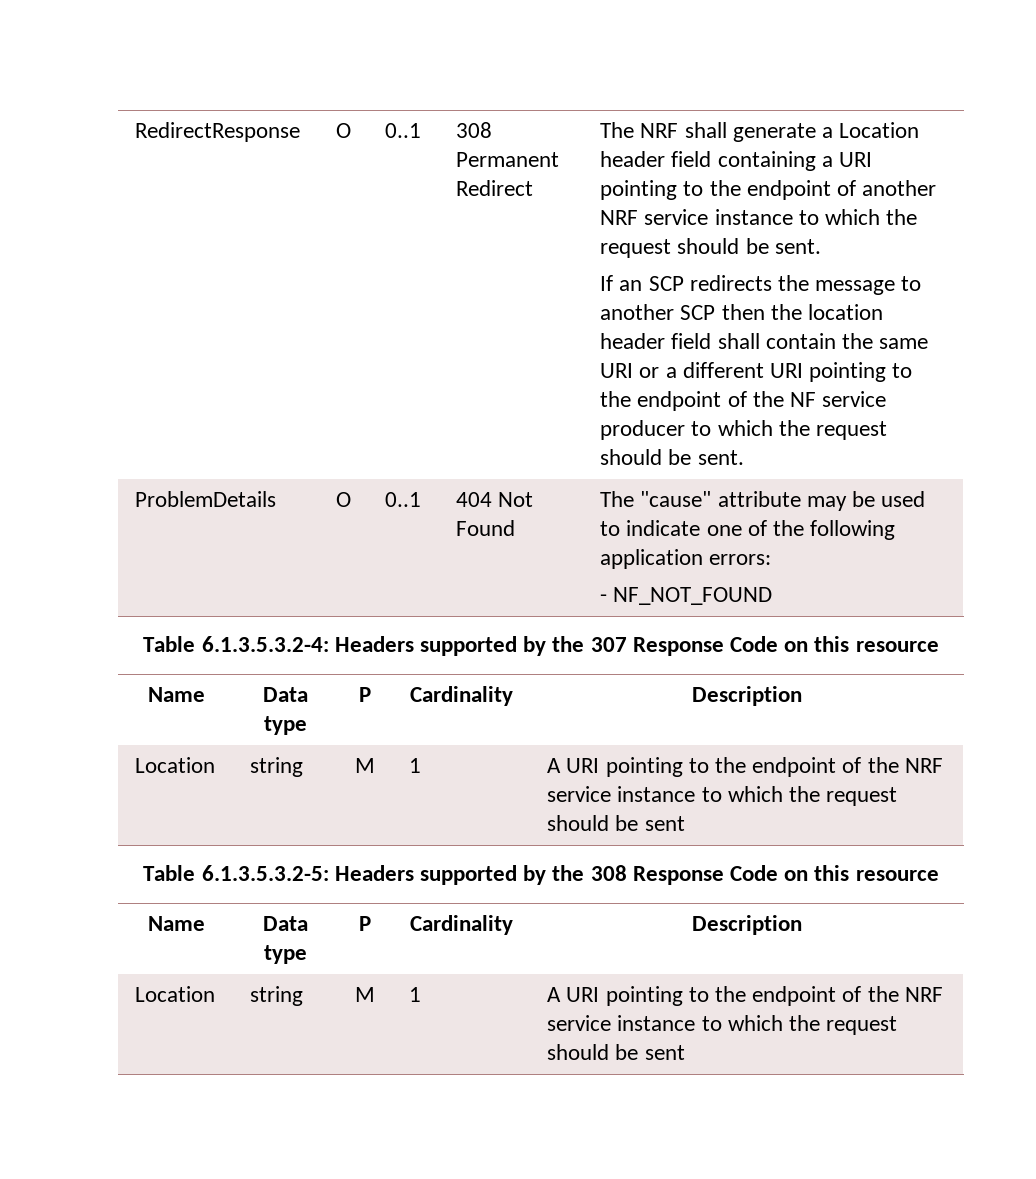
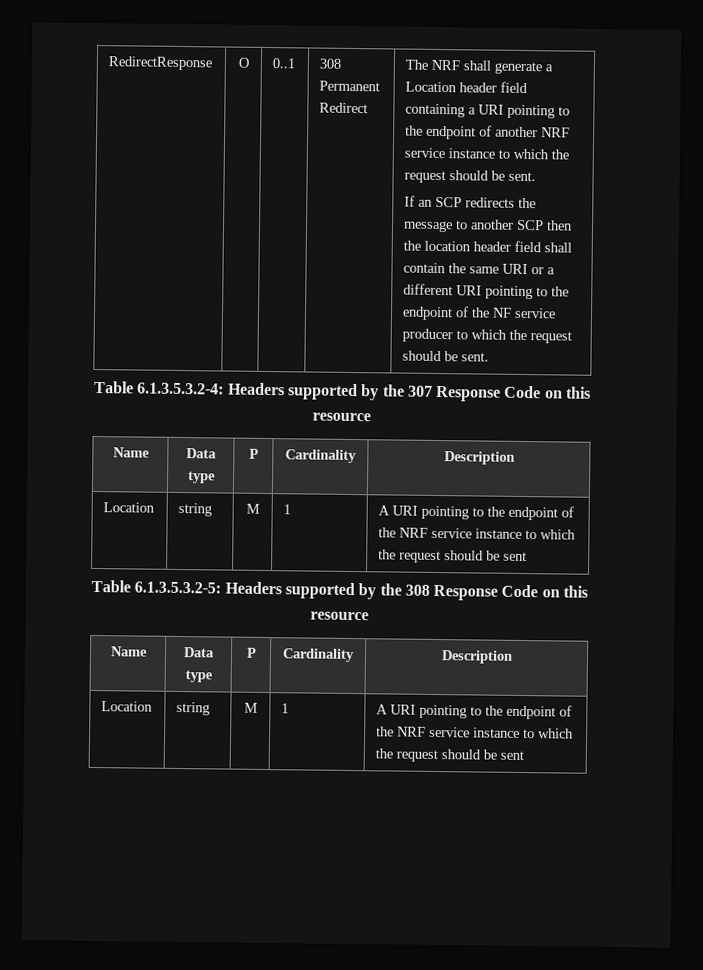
[135,491,277,507] [336,492,351,507] [385,492,422,507] [456,492,534,507] [456,520,516,536] [600,491,926,511] [600,520,896,540] [600,549,772,569] [600,587,773,605] // ProblemDetails | O | 0..1 | 404 Not Found | The "cause" attribute may be used to indicate one of the following application errors: // - NF_NOT_FOUND -> (490, 357) none

